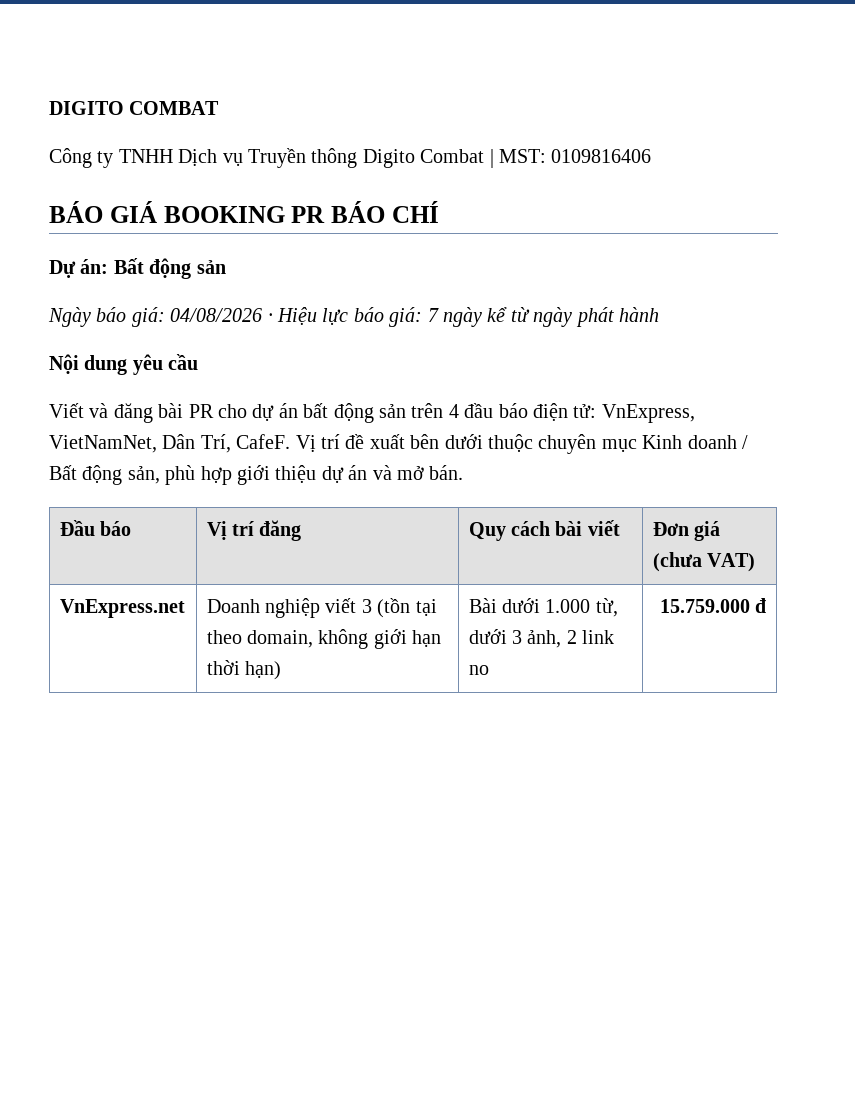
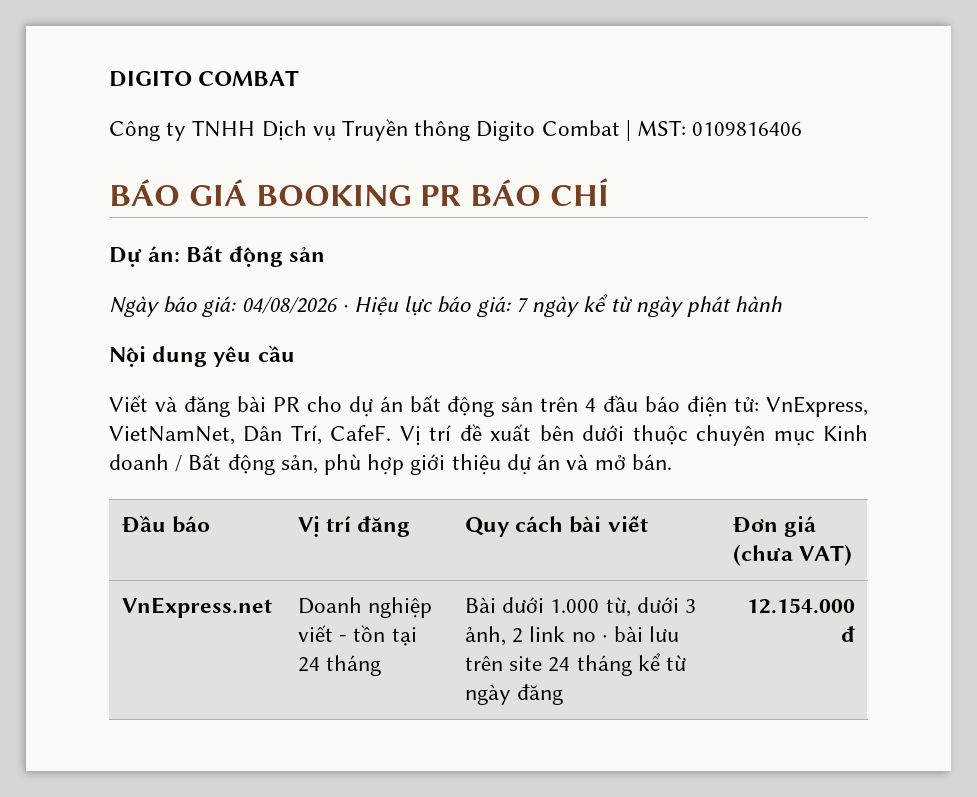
[361,598,437,618] [206,629,442,649] [206,660,282,680] 3 (tồn tại theo domain, không giới hạn thời hạn) -> [339,625,417,646] [297,655,382,676] - tồn tại 24 tháng
[659,599,750,613] | 15.759.000 -> [601,626,680,642] [464,653,686,676] [464,684,564,705] [747,598,856,614] · bài lưu trên site 24 tháng kể từ ngày đăng | 12.154.000

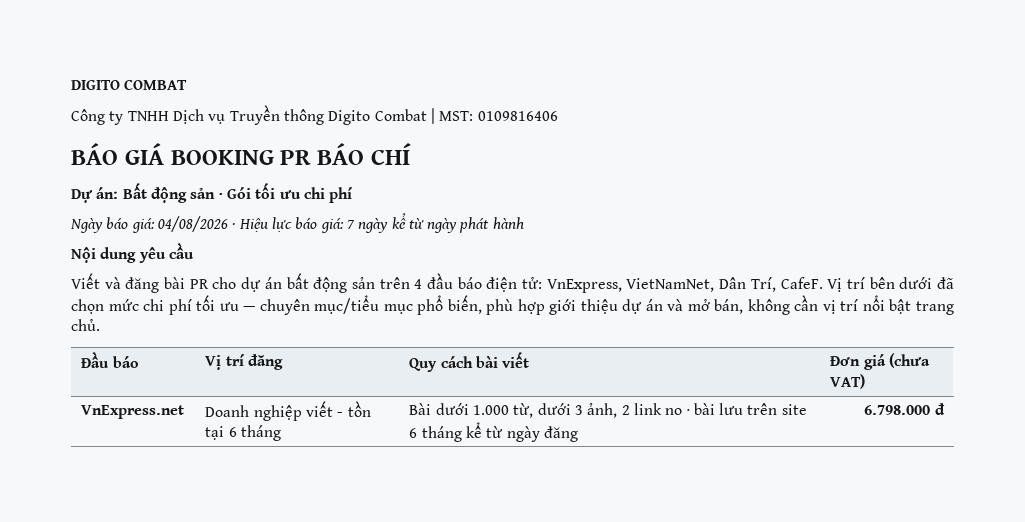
(325, 254) none -> [218,183,354,203] · Gói tối ưu chi phí
[459,424,868,446] [109,453,318,475] đề xuất bên dưới thuộc chuyên mục Kinh doanh / Bất động sản, -> [869,277,955,289] [71,295,482,315] bên dưới đã chọn mức chi phí tối ưu — chuyên mục/tiểu mục phổ biến,
[631,454,672,470] bán. -> [714,295,954,315] [71,319,100,331] bán, không cần vị trí nổi bật trang chủ.
[297,657,320,672] 24 -> [228,427,237,437] 6
[548,657,571,672] 24 -> [409,428,418,438] 6
[747,598,856,614] 12.154.000 -> [864,405,931,415] 6.798.000

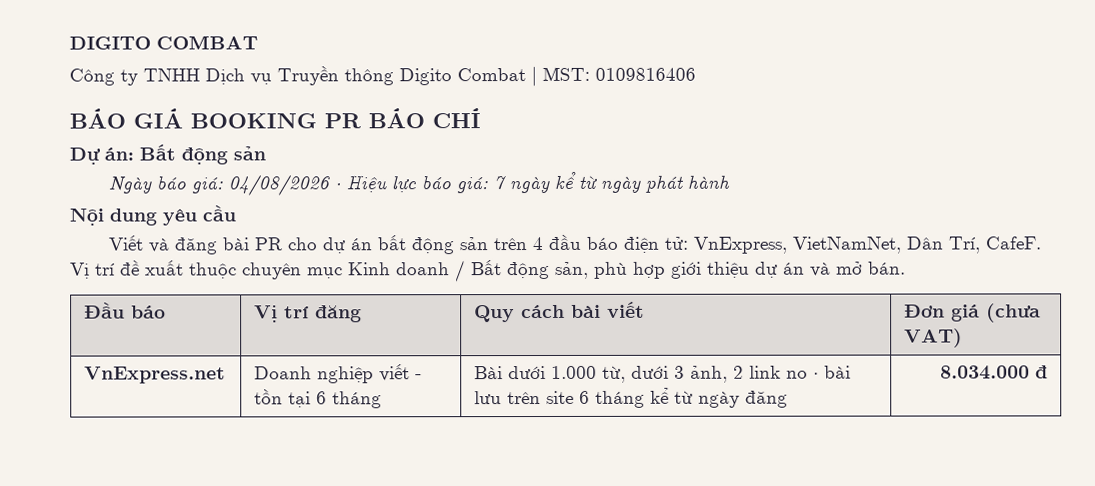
[218,183,354,203] · Gói tối ưu chi phí -> (266, 153) none
[869,277,955,289] [71,295,482,315] bên dưới đã chọn mức chi phí tối ưu — chuyên mục/tiểu mục phổ biến, -> [120,259,589,283] đề xuất thuộc chuyên mục Kinh doanh / Bất động sản,
[714,295,954,315] [71,319,100,331] bán, không cần vị trí nổi bật trang chủ. -> [868,261,906,275] bán.
[864,405,931,415] 6.798.000 -> [939,365,1030,380] 8.034.000

